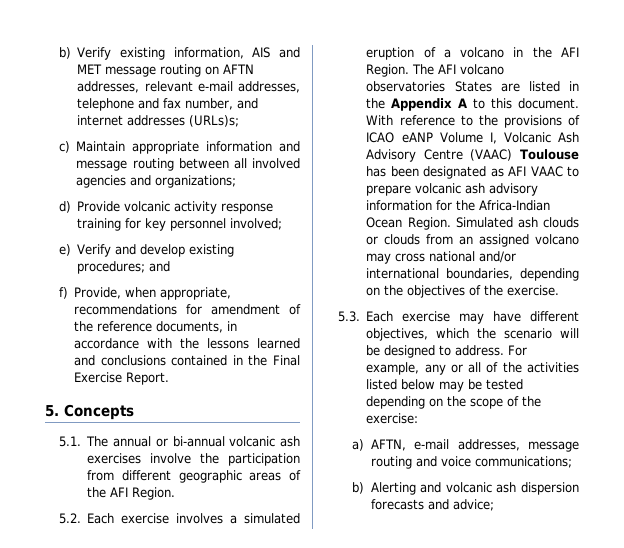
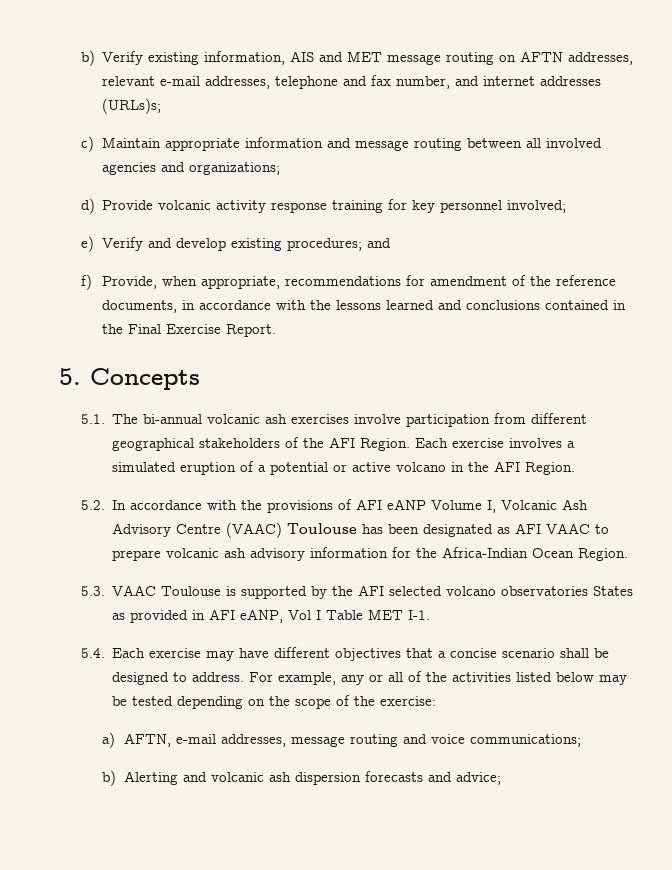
[113,436,168,447] annual or -> (139, 419) none
[200,453,220,464] the -> (402, 419) none
[178,470,282,483] geographic areas -> [112,438,281,451] geographical stakeholders
[59,513,82,524] // 5.2. -> (411, 444) none
(451, 53) none -> [270,462,392,475] potential or active
[412,64,505,75] [366,81,579,92] [366,98,579,111] [366,115,473,126] The AFI volcano observatories States are listed in the Appendix A to this document. With reference to -> [80,500,238,510] // 5.2. In accordance with
[366,132,395,143] ICAO -> [356,499,383,510] AFI
[455,217,579,228] [366,234,579,247] [366,251,517,264] [366,268,579,281] [366,285,560,298] [338,311,361,322] Simulated ash clouds or clouds from an assigned volcano may cross national and/or international boundaries, depending on the objectives of the exercise. // 5.3. -> [80,585,634,599] [112,609,431,623] [80,648,105,658] // 5.3. VAAC Toulouse is supported by the AFI selected volcano observatories States as provided in AFI eANP, Vol I Table MET I-1. // 5.4.
[366,328,579,341] objectives, which the scenario will -> [335,648,590,661] objectives that a concise scenario shall

